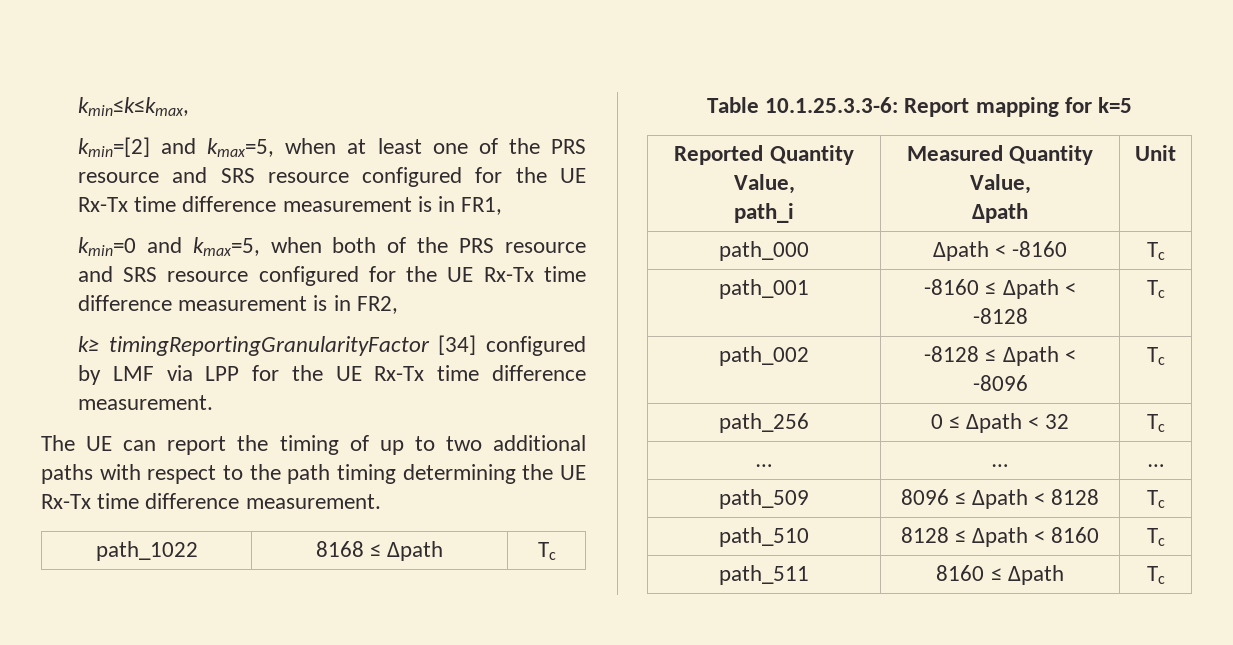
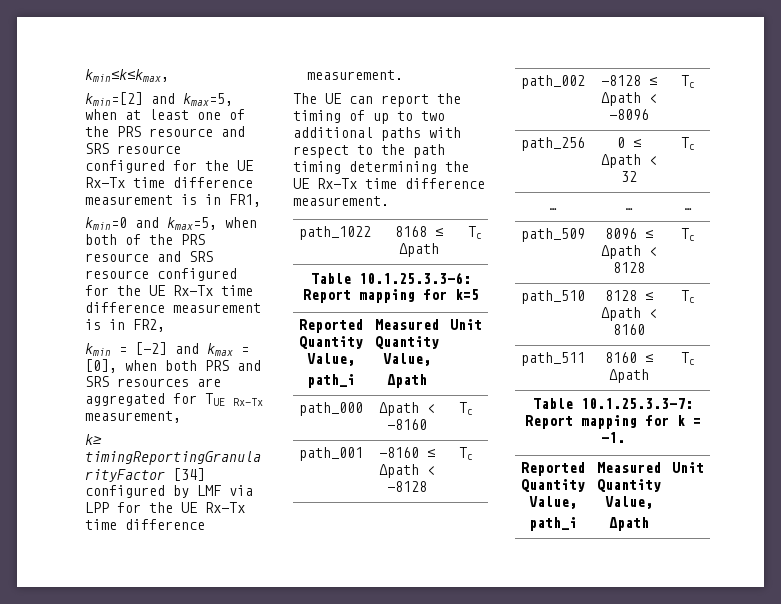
(398, 305) none -> [85,342,250,356] [85,359,262,373] [85,376,222,387] [85,393,264,406] [85,411,182,423] // kmin = [-2] and kmax = [0], when both PRS and SRS resources are aggregated for TUE Rx-Tx measurement,
(1165, 575) none -> [532,398,693,409] [524,415,701,429] [600,432,625,443] [521,462,585,476] [521,479,585,492] [529,496,577,509] [529,517,577,531] [596,462,661,473] [596,479,661,492] [604,496,653,509] [608,517,649,531] [672,462,704,473] // Table 10.1.25.3.3-7: Report mapping for k = -1. // Reported Quantity Value, // path_i | Measured Quantity Value, // Δpath | Unit

